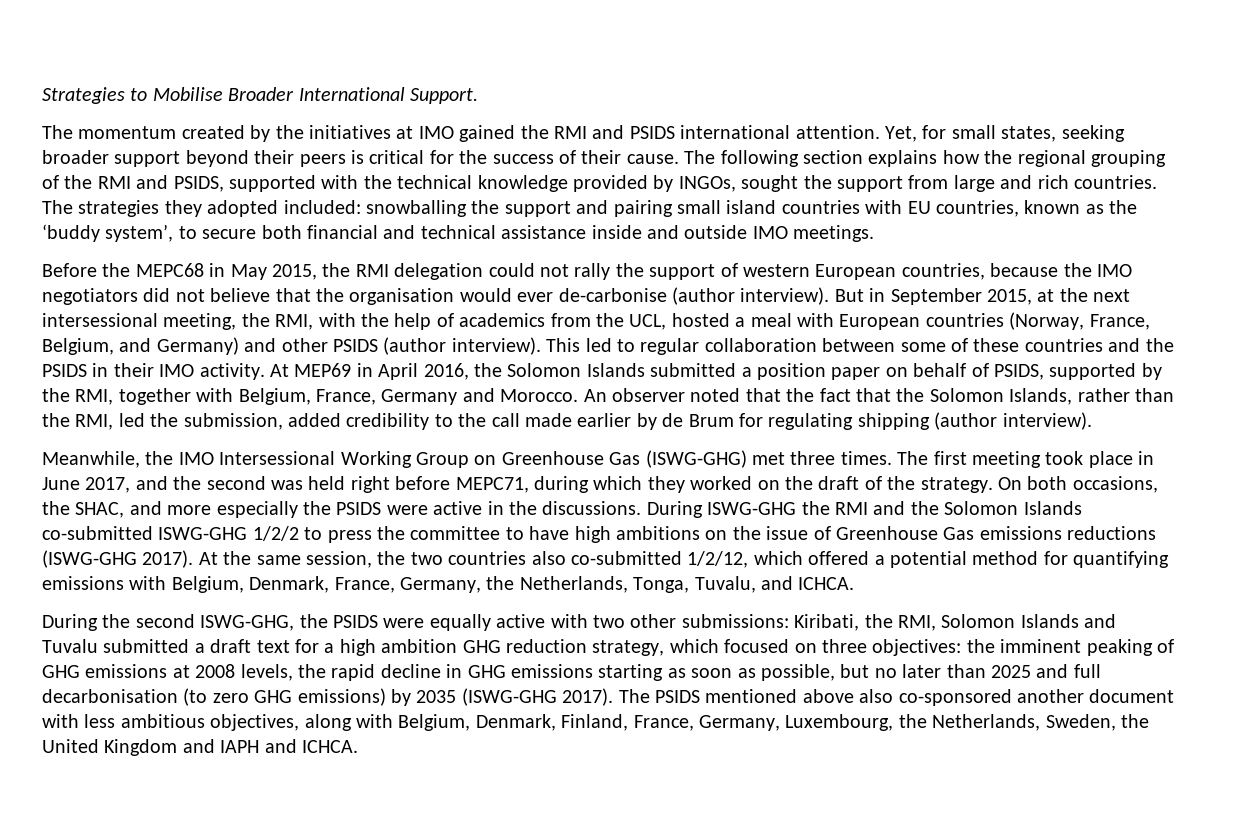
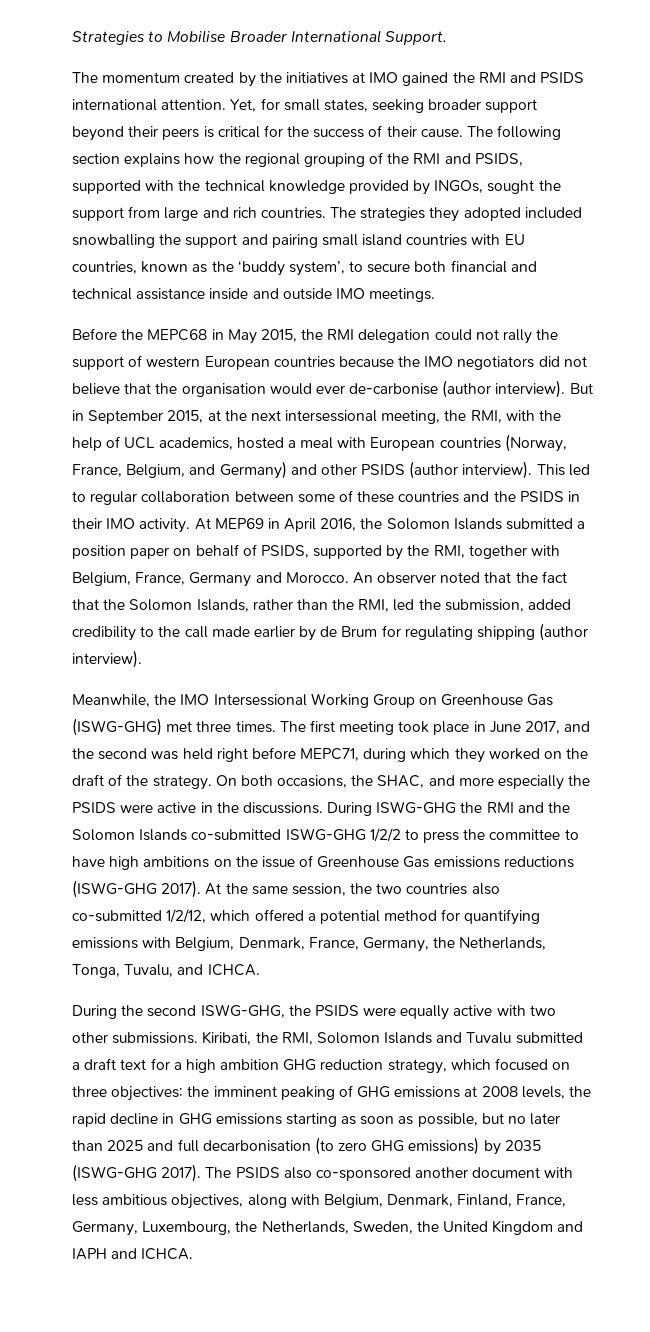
[283,200,361,214] included: -> [524,207,582,219] included
[901,263,985,280] countries, -> [273,356,335,368] countries
[459,313,667,330] academics from the UCL, -> [124,437,233,450] UCL academics,
[681,614,789,628] submissions: -> [112,1032,199,1044] submissions.
[705,689,854,703] mentioned above -> (280, 1172) none

